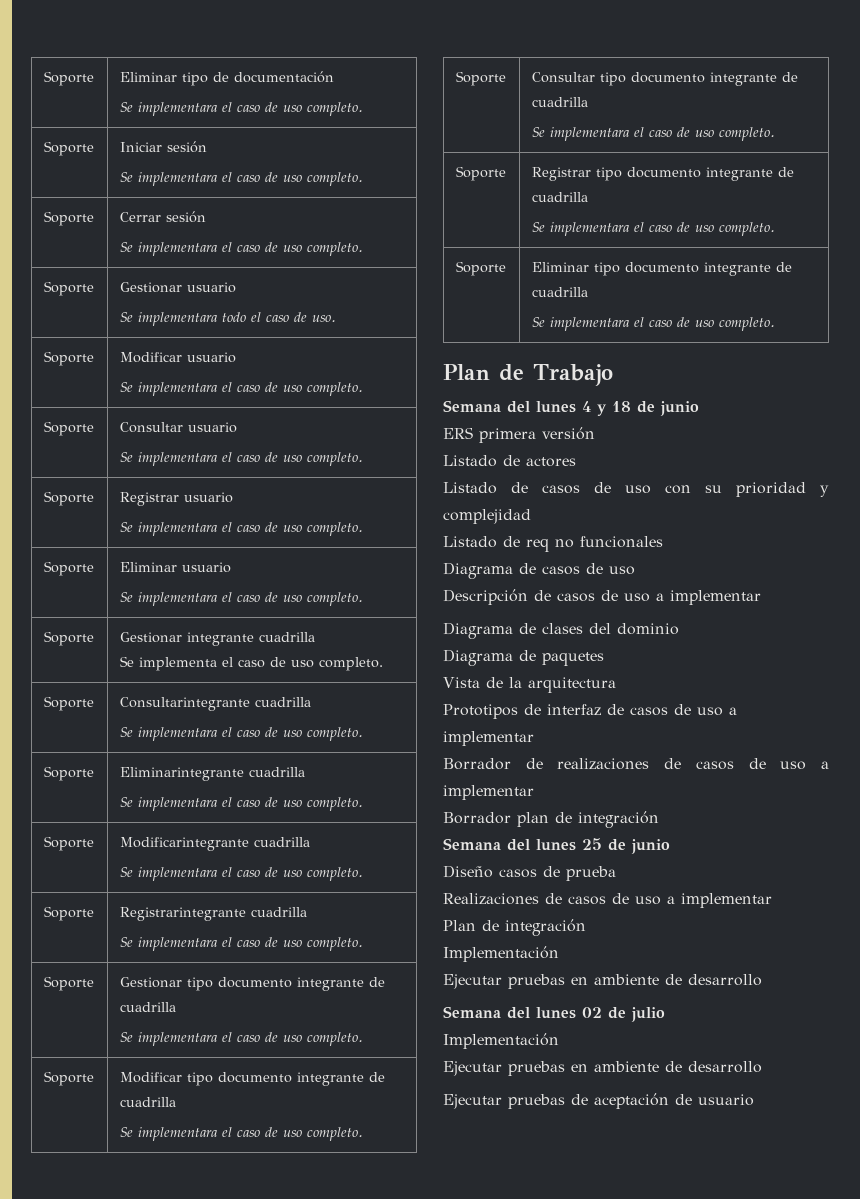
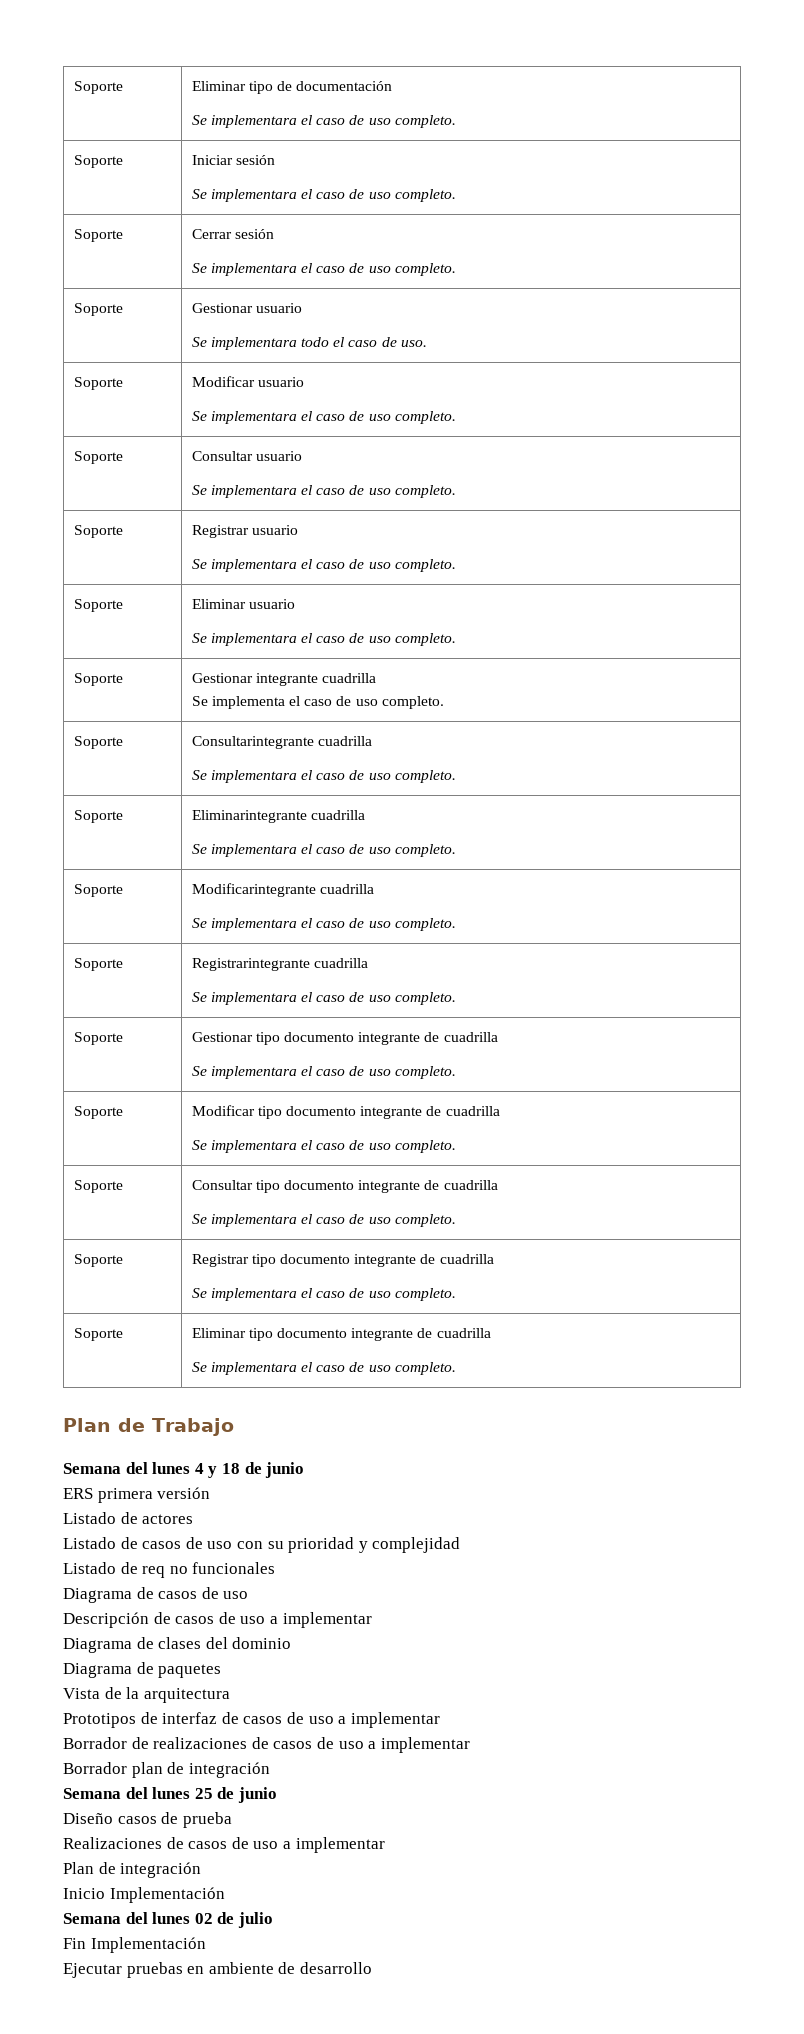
[443,946,559,962] [443,974,762,989] [443,1006,665,1022] [443,1033,559,1049] [443,1061,762,1076] [443,1093,754,1109] Implementación // Ejecutar pruebas en ambiente de desarrollo // Semana del lunes 02 de julio // Implementación // Ejecutar pruebas en ambiente de desarrollo // Ejecutar pruebas de aceptación de usuario -> [63,1887,225,1903] [63,1912,273,1928] [63,1937,206,1953] [63,1962,372,1978] Inicio Implementación // Semana del lunes 02 de julio // Fin Implementación // Ejecutar pruebas en ambiente de desarrollo

